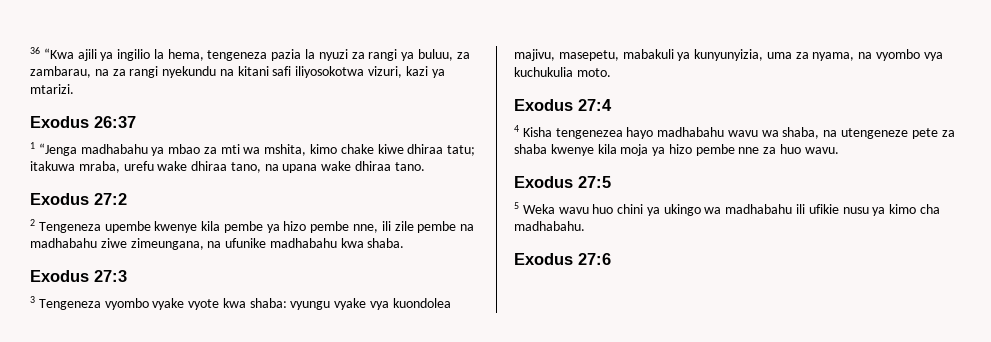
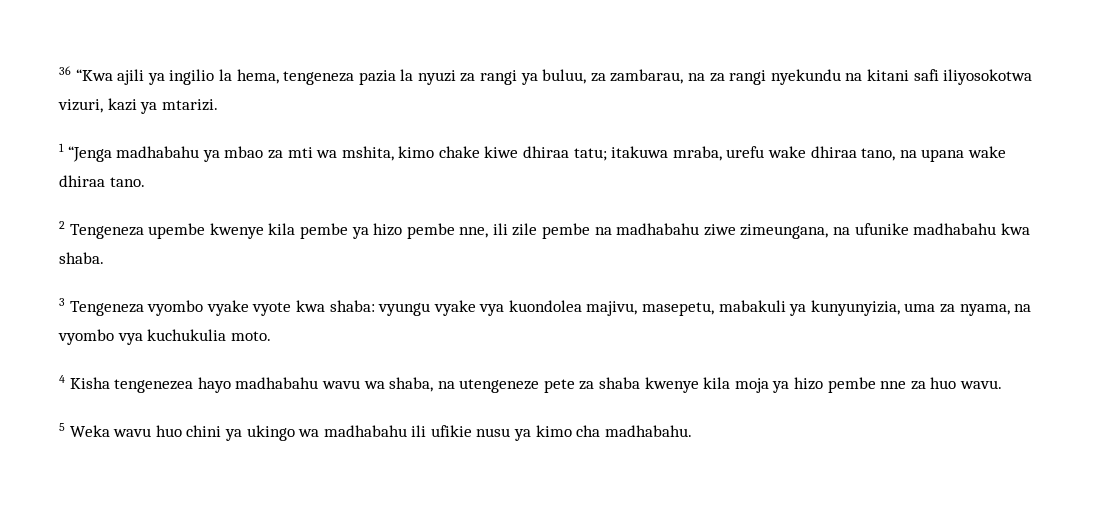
[30,116,136,128] // Exodus 26:37 -> (218, 105) none
[30,193,127,205] // Exodus 27:2 -> (145, 182) none
[30,270,127,282] // Exodus 27:3 -> (104, 258) none
[514,99,612,111] // Exodus 27:4 -> (271, 336) none
[514,176,611,188] // Exodus 27:5 -> (1002, 384) none
[514,253,611,265] // Exodus 27:6 -> (692, 431) none

